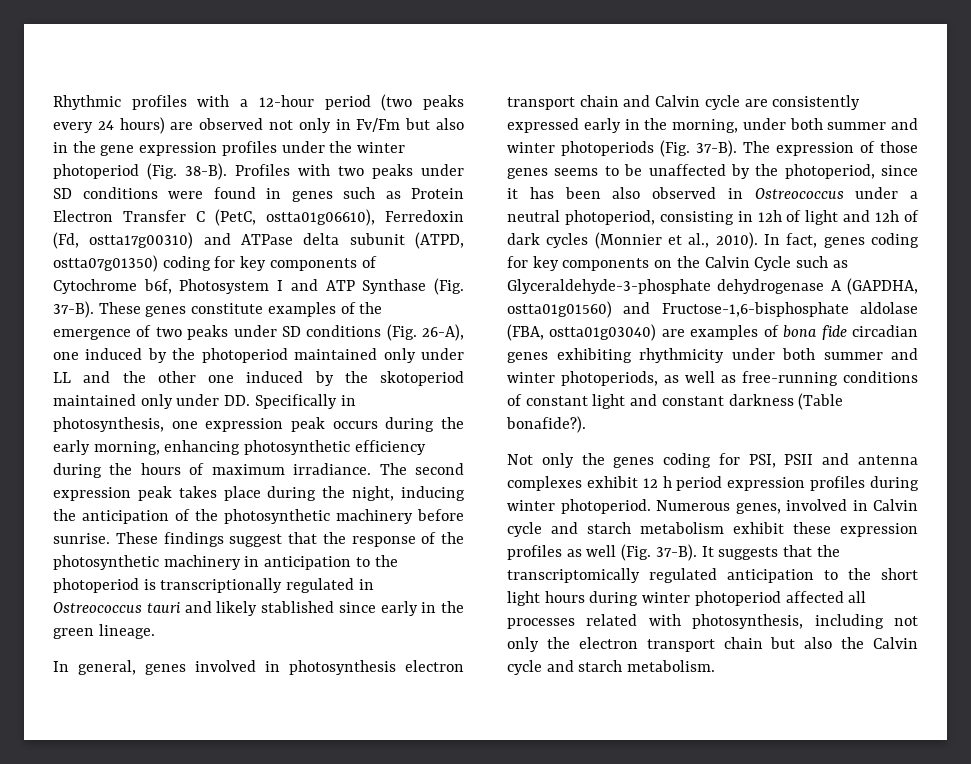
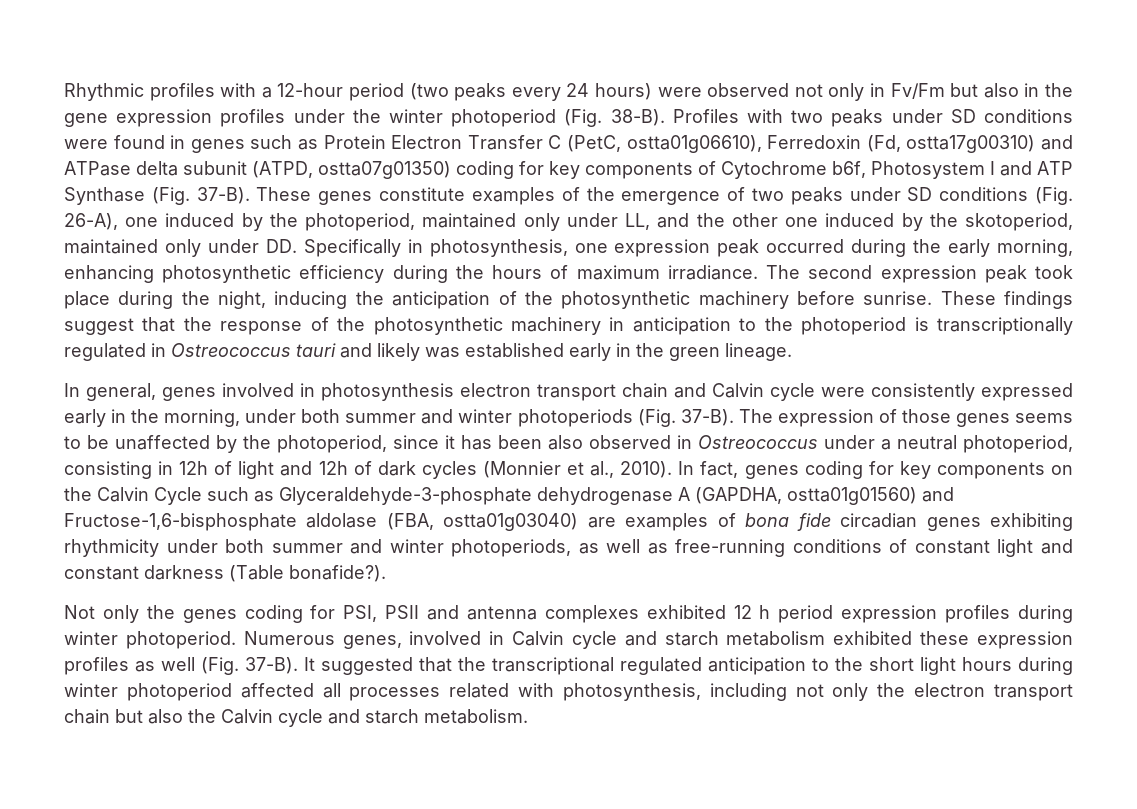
[170,122,194,130] are -> [657,87,702,97] were
[201,348,465,363] [53,372,71,383] photoperiod maintained only under LL -> [305,213,651,231] photoperiod, maintained only under LL,
[380,371,464,386] skotoperiod -> [965,213,1074,231] skotoperiod,
[332,421,378,429] occurs -> [766,239,845,253] occurred
[178,486,217,498] takes -> [1035,265,1074,279] took
[261,601,376,613] stablished since -> [425,343,564,358] was established
[744,99,768,107] are -> [821,387,865,397] were
[586,476,638,488] exhibit -> [646,605,726,619] exhibited
[733,522,784,534] exhibit -> [833,631,913,645] exhibited
[718,545,840,560] [507,568,640,583] suggests that the transcriptomically -> [321,657,614,675] suggested that the transcriptional

